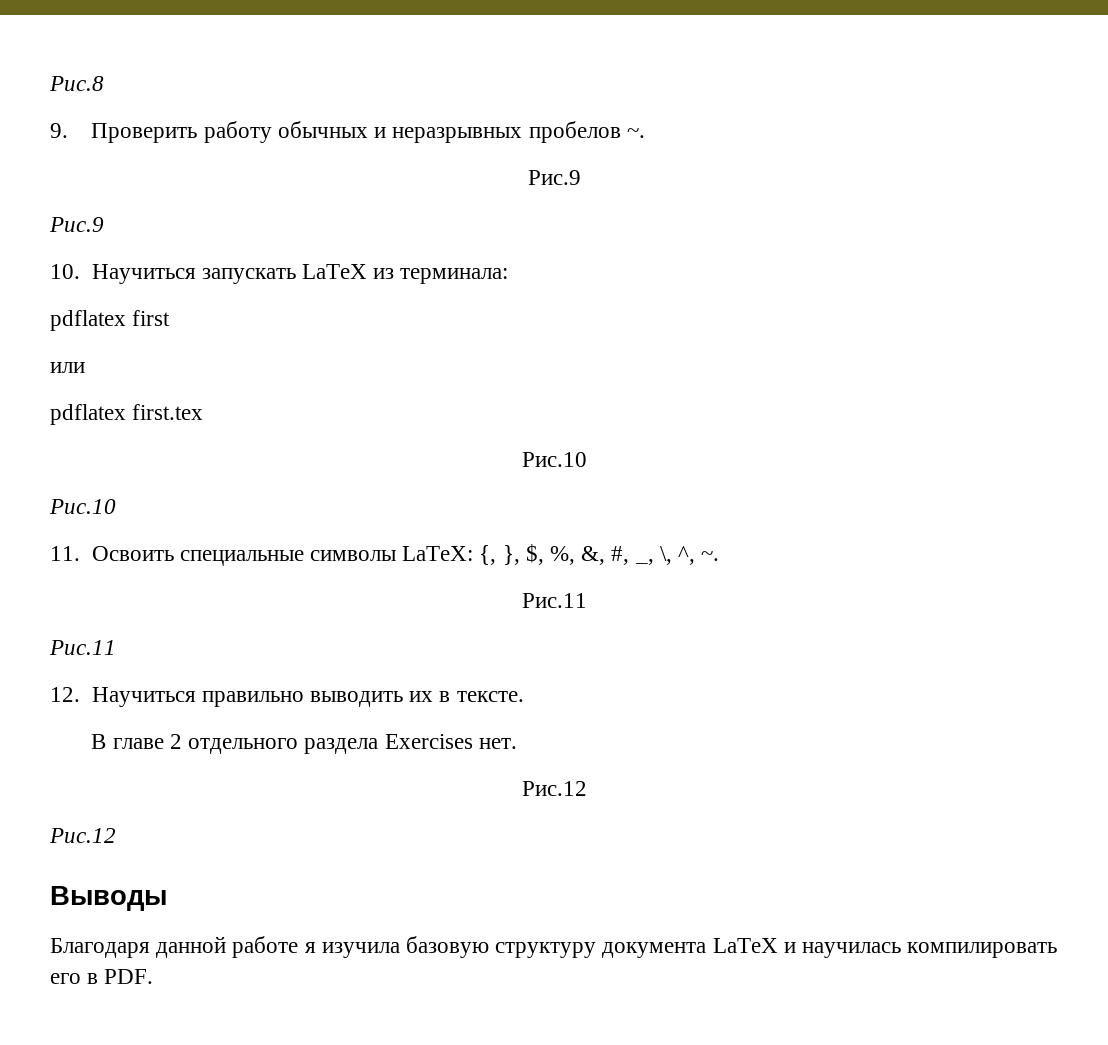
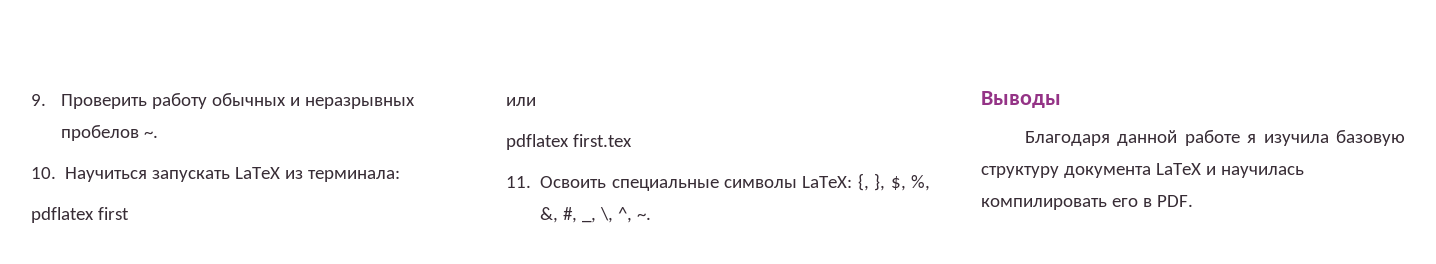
[49,76,104,91] Рис.8 // -> (31, 100) none
[527,170,581,185] [49,217,104,232] // Рис.9 // Рис.9 -> (158, 134) none
[521,452,587,467] [49,499,116,514] // Рис.10 // Рис.10 -> (632, 140) none
[521,593,587,608] [49,640,116,655] [50,687,524,707] [91,734,517,754] [521,781,587,796] [49,828,116,843] // Рис.11 // Рис.11 // 12. Научиться правильно выводить их в тексте. // В главе 2 отдельного раздела Exercises нет. // Рис.12 // Рис.12 -> (652, 216) none

